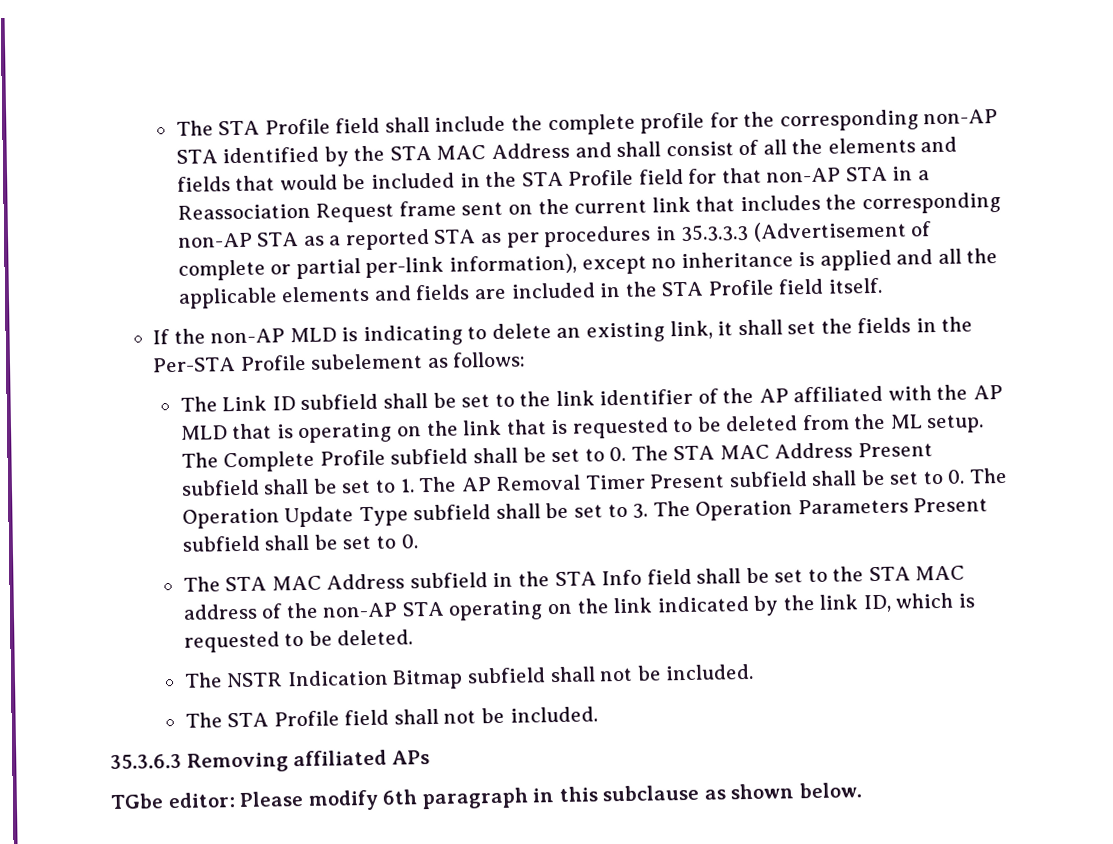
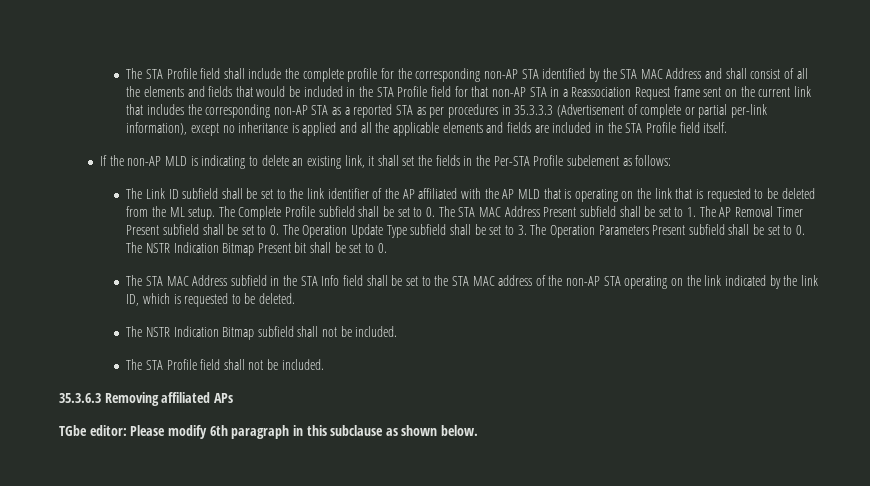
(418, 541) none -> [126,242,387,256] The NSTR Indication Bitmap Present bit shall be set to 0.

